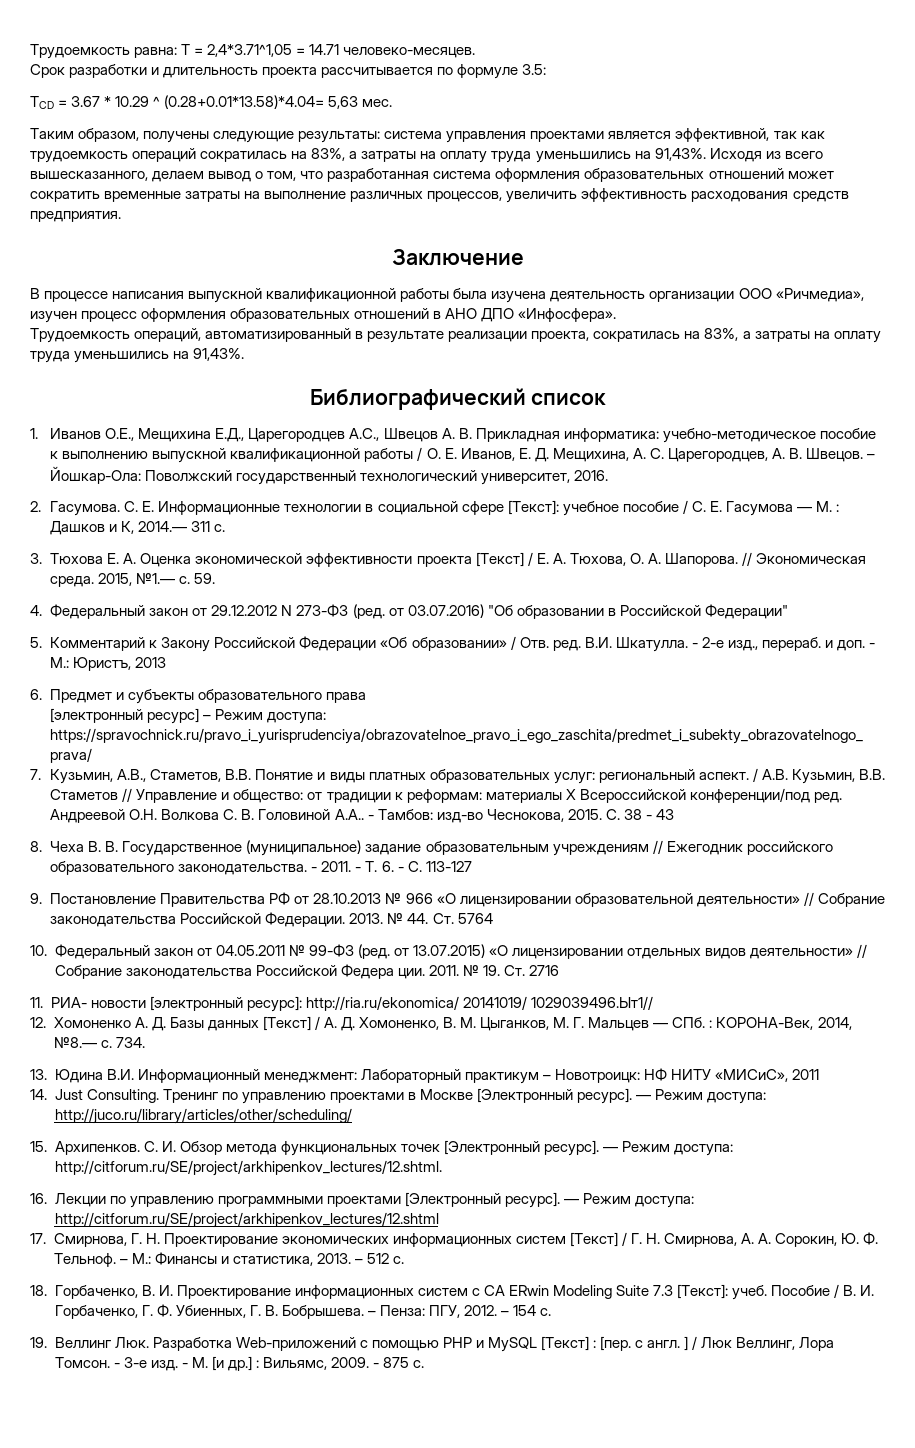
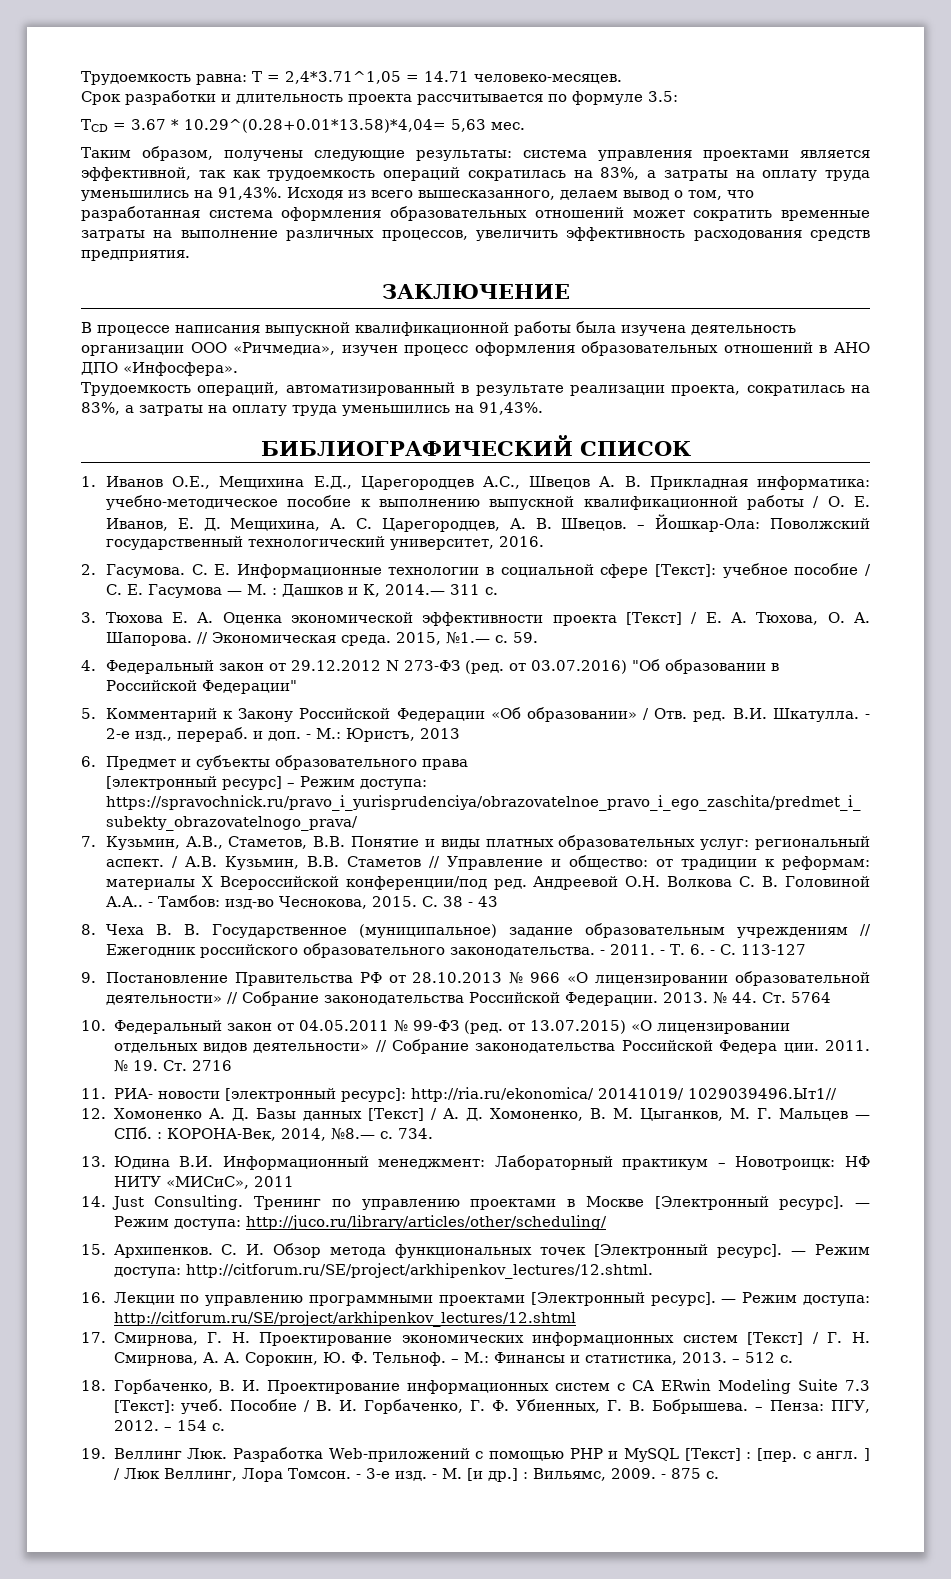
[115,95,325,109] 10.29 ^ (0.28+0.01*13.58)*4.04= -> [184,119,446,133] 10.29^(0.28+0.01*13.58)*4,04=
[391,249,524,266] Заключение -> [381,284,570,299] ЗАКЛЮЧЕНИЕ
[309,388,607,410] Библиографический список -> [260,435,691,456] БИБЛИОГРАФИЧЕСКИЙ СПИСОК

